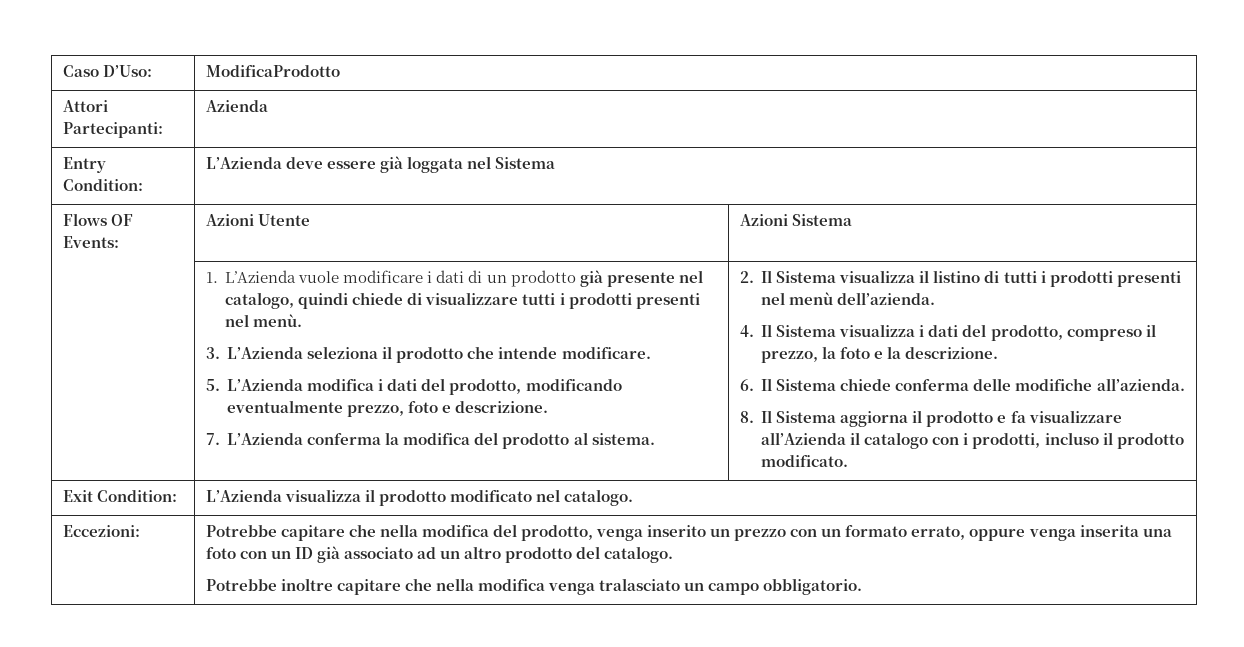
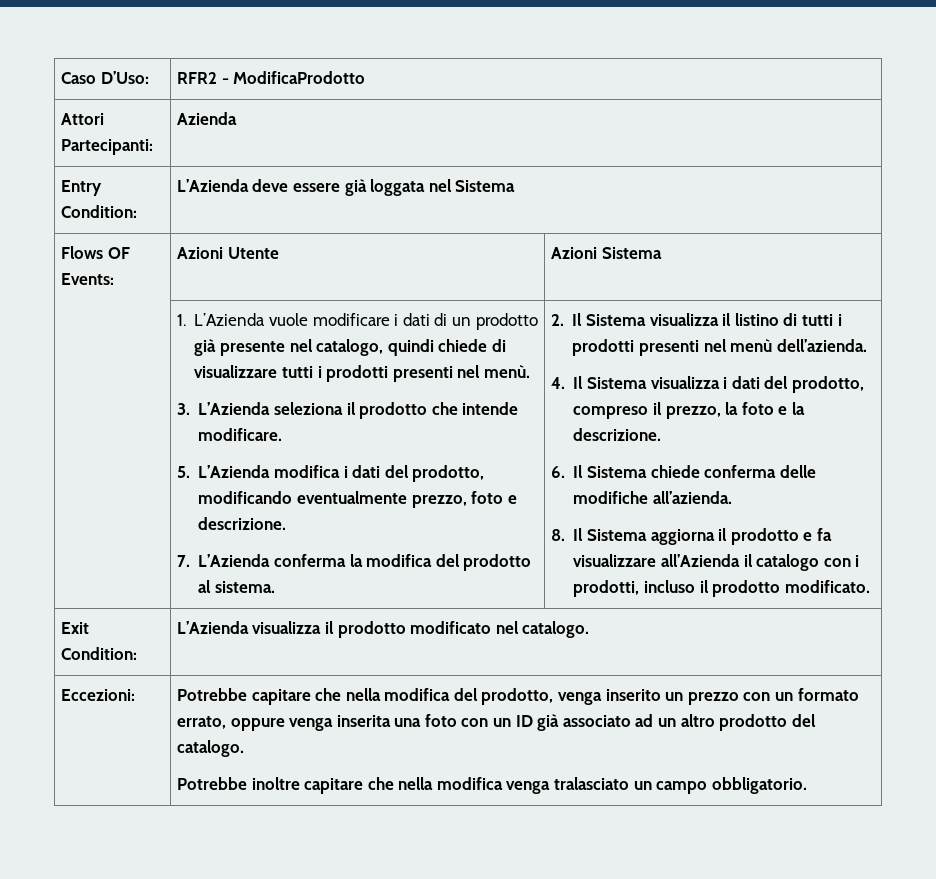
(152, 71) none -> [176,72,229,84] RFR2 -

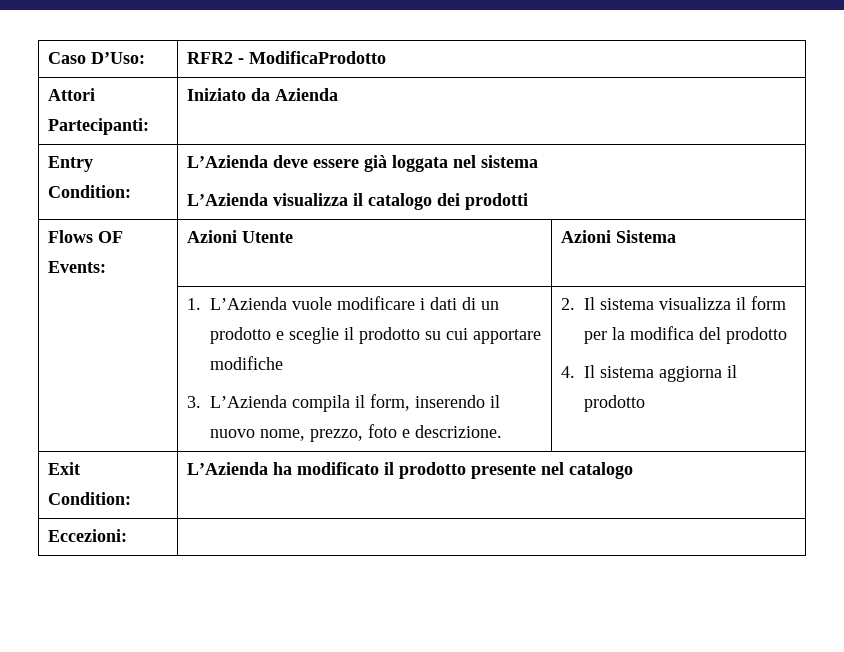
(153, 147) none -> [187,88,271,101] Iniziato da
[455,180,516,192] Sistema -> [481,155,539,168] [187,193,529,210] sistema // L’Azienda visualizza il catalogo dei prodotti
[194,339,506,356] [194,365,530,382] [176,402,519,419] [198,428,283,441] [176,465,485,482] [198,491,517,508] [198,517,287,530] [176,554,532,571] [198,580,275,593] [550,313,842,326] [572,339,867,356] [550,376,864,393] [573,402,805,419] [573,428,662,441] [550,465,816,478] [573,491,732,504] [550,528,832,545] [573,554,860,571] [573,580,870,597] [60,622,89,634] [60,647,137,660] [176,621,590,638] [60,689,135,701] [176,688,859,705] [176,714,816,731] [176,740,244,757] [176,777,807,794] già presente nel catalogo, quindi chiede di visualizzare tutti i prodotti presenti nel menù. // 3. L’Azienda seleziona il prodotto che intende modificare. // 5. L’Azienda modifica i dati del prodotto, modificando eventualmente prezzo, foto e descrizione. // 7. L’Azienda conferma la modifica del prodotto al sistema. | 2. Il Sistema visualizza il listino di tutti i prodotti presenti nel menù dell’azienda. // 4. Il Sistema visualizza i dati del prodotto, compreso il prezzo, la foto e la descrizione. // 6. Il Sistema chiede conferma delle modifiche all’azienda. // 8. Il Sistema aggiorna il prodotto e fa visualizzare all’Azienda il catalogo con i prodotti, incluso il prodotto modificato. // Exit Condition: | L’Azienda visualizza il prodotto modificato nel catalogo. // Eccezioni: | Potrebbe capitare che nella modifica del prodotto, venga inserito un prezzo con un formato errato, oppure venga inserita una foto con un ID già associato ad un altro prodotto del catalogo. // Potrebbe inoltre capitare che nella modifica venga tralasciato un campo obbligatorio. -> [276,327,542,344] [210,356,284,370] [187,394,501,412] [210,424,503,442] [561,296,787,310] [584,326,788,344] [561,365,738,382] [584,395,646,412] [48,462,81,475] [48,492,132,505] [187,462,634,479] [48,529,128,542] e sceglie il prodotto su cui apportare modifiche // 3. L’Azienda compila il form, inserendo il nuovo nome, prezzo, foto e descrizione. | 2. Il sistema visualizza il form per la modifica del prodotto // 4. Il sistema aggiorna il prodotto // Exit Condition: | L’Azienda ha modificato il prodotto presente nel catalogo // Eccezioni: |

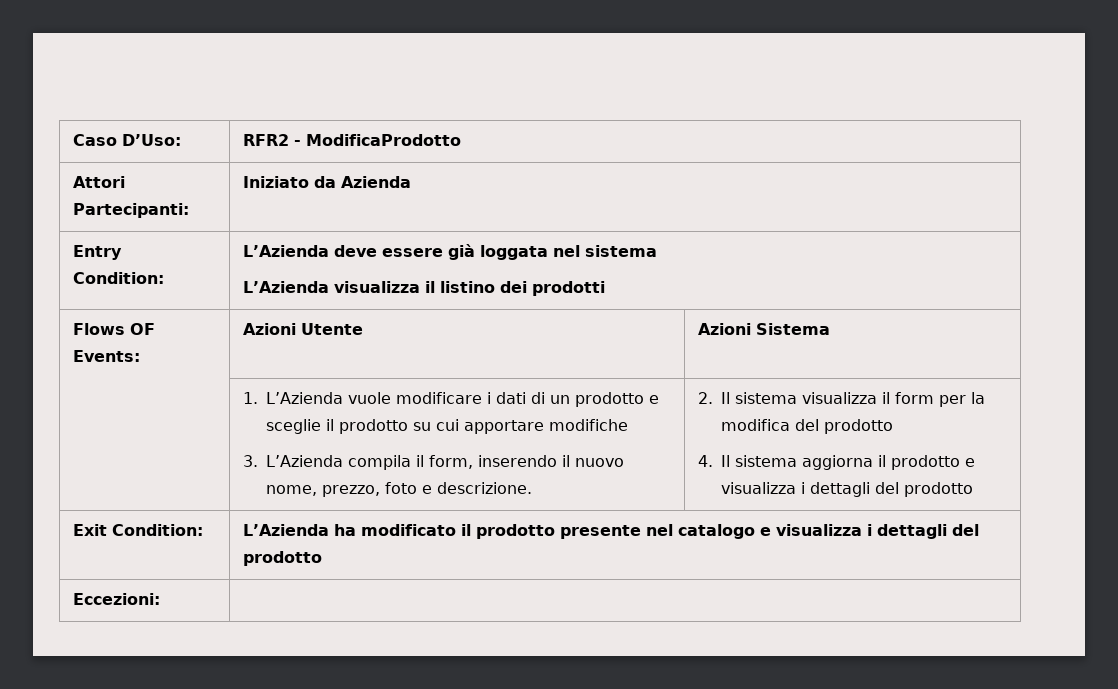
[368,193,433,210] catalogo -> [440,281,496,293] listino
(646, 403) none -> [965,458,976,467] [721,482,974,497] e visualizza i dettagli del prodotto
(634, 470) none -> [760,524,980,539] [243,551,323,566] e visualizza i dettagli del prodotto

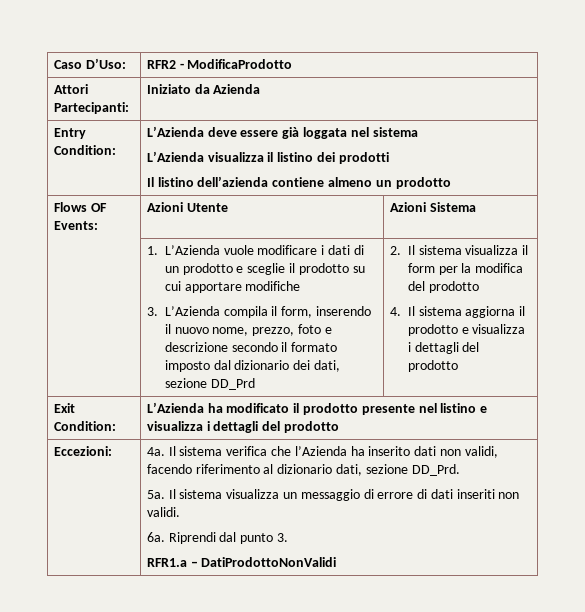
(606, 288) none -> [146,176,451,189] // Il listino dell’azienda contiene almeno un prodotto
[437,482,533,494] descrizione. -> [164,342,338,352] [164,360,341,372] [164,378,255,390] descrizione secondo il formato imposto dal dizionario dei dati, sezione DD_Prd
[678,524,756,539] catalogo -> [440,403,477,413] listino
(161, 599) none -> [146,446,498,458] [146,464,460,476] [146,489,520,501] [146,507,180,517] [146,532,289,544] [146,557,337,567] 4a. Il sistema verifica che l’Azienda ha inserito dati non validi, facendo riferimento al dizionario dati, sezione DD_Prd. // 5a. Il sistema visualizza un messaggio di errore di dati inseriti non validi. // 6a. Riprendi dal punto 3. // RFR1.a – DatiProdottoNonValidi

